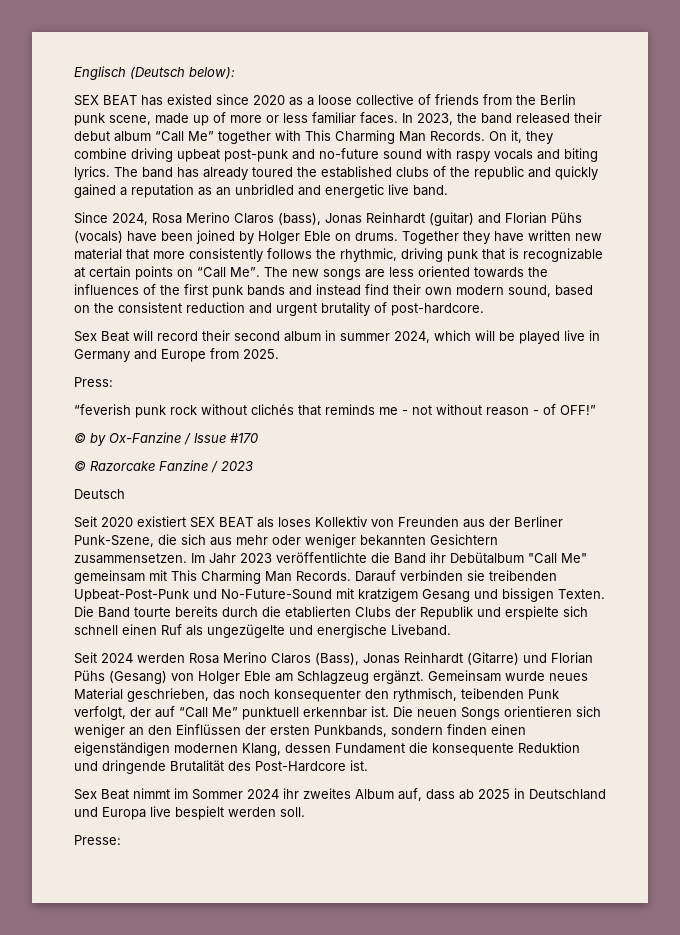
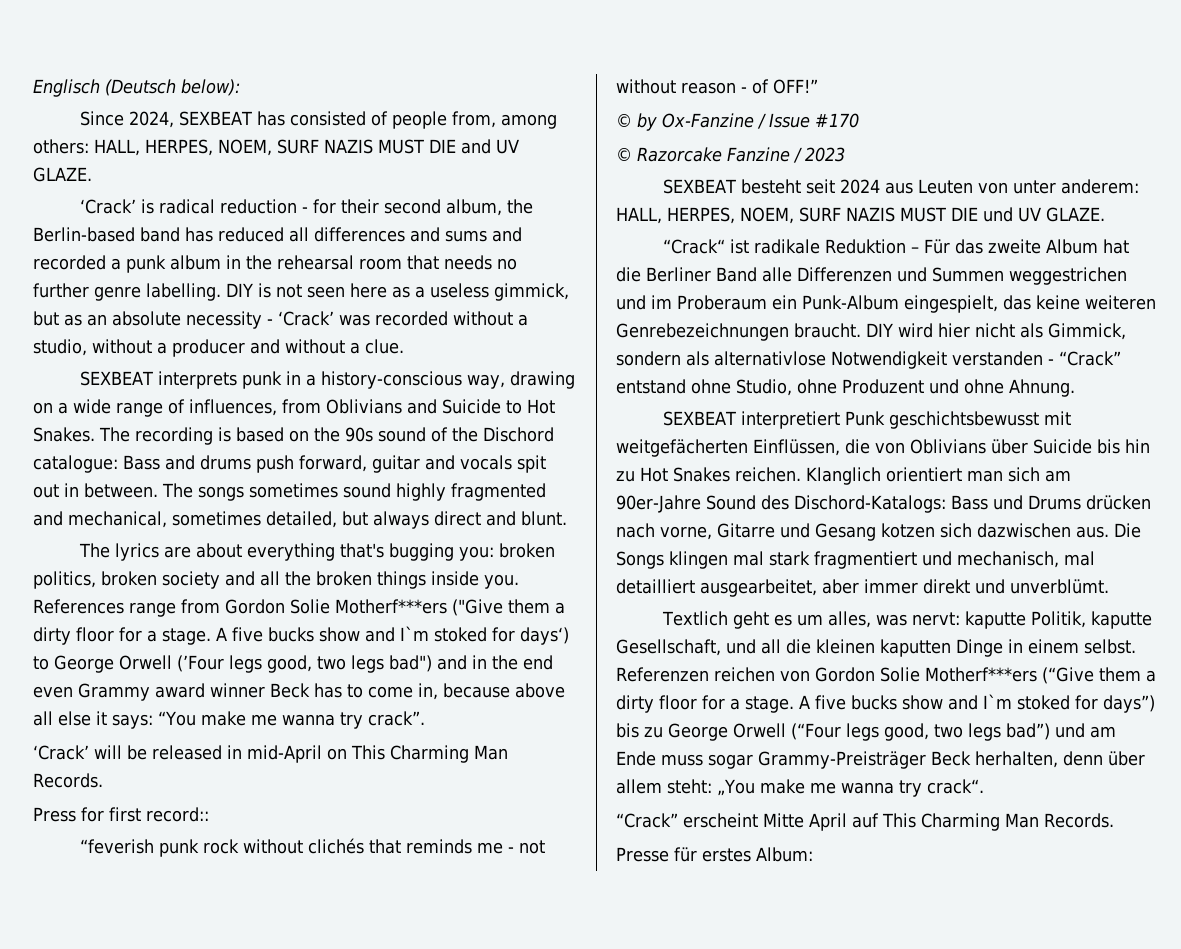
[74,94,576,106] [74,112,602,126] [74,130,553,144] [74,148,598,162] [74,166,598,180] [74,184,448,198] [74,212,582,226] [74,230,602,244] [74,248,603,262] [74,266,548,280] [74,284,593,298] [74,302,484,316] [74,330,600,344] [74,348,279,362] [74,377,113,387] SEX BEAT has existed since 2020 as a loose collective of friends from the Berlin punk scene, made up of more or less familiar faces. In 2023, the band released their debut album “Call Me” together with This Charming Man Records. On it, they combine driving upbeat post-punk and no-future sound with raspy vocals and biting lyrics. The band has already toured the established clubs of the republic and quickly gained a reputation as an unbridled and energetic live band. // Since 2024, Rosa Merino Claros (bass), Jonas Reinhardt (guitar) and Florian Pühs (vocals) have been joined by Holger Eble on drums. Together they have written new material that more consistently follows the rhythmic, driving punk that is recognizable at certain points on “Call Me”. The new songs are less oriented towards the influences of the first punk bands and instead find their own modern sound, based on the consistent reduction and urgent brutality of post-hardcore. // Sex Beat will record their second album in summer 2024, which will be played live in Germany and Europe from 2025. // Press: -> [79,111,557,129] [33,139,519,156] [33,167,92,182] [79,199,533,216] [33,227,522,242] [33,255,517,273] [33,283,569,301] [33,311,528,329] [33,339,404,357] [79,371,575,389] [33,399,555,417] [33,427,554,445] [33,455,546,473] [33,483,546,501] [33,511,567,529] [78,543,555,561] [33,571,519,589] [33,599,565,617] [33,626,569,645] [33,655,553,673] [33,683,565,701] [33,711,425,729] [33,745,508,763] [33,773,103,788] [33,807,209,822] Since 2024, SEXBEAT has consisted of people from, among others: HALL, HERPES, NOEM, SURF NAZIS MUST DIE and UV GLAZE. // ‘Crack’ is radical reduction - for their second album, the Berlin-based band has reduced all differences and sums and recorded a punk album in the rehearsal room that needs no further genre labelling. DIY is not seen here as a useless gimmick, but as an absolute necessity - ‘Crack’ was recorded without a studio, without a producer and without a clue. // SEXBEAT interprets punk in a history-conscious way, drawing on a wide range of influences, from Oblivians and Suicide to Hot Snakes. The recording is based on the 90s sound of the Dischord catalogue: Bass and drums push forward, guitar and vocals spit out in between. The songs sometimes sound highly fragmented and mechanical, sometimes detailed, but always direct and blunt. // The lyrics are about everything that's bugging you: broken politics, broken society and all the broken things inside you. References range from Gordon Solie Motherf***ers ("Give them a dirty floor for a stage. A five bucks show and I`m stoked for days‘) to George Orwell (’Four legs good, two legs bad") and in the end even Grammy award winner Beck has to come in, because above all else it says: “You make me wanna try crack”. // ‘Crack’ will be released in mid-April on This Charming Man Records. // Press for first record::
[74,489,125,499] [74,516,563,528] [74,534,498,548] [74,552,587,564] [74,570,557,584] [74,588,605,602] [74,606,588,620] [74,624,451,638] [74,652,593,665] [74,670,588,684] [74,688,559,702] [74,706,601,720] [74,724,526,738] [74,742,580,756] [74,760,368,774] [74,788,606,801] [74,806,305,820] [74,835,121,845] Deutsch // Seit 2020 existiert SEX BEAT als loses Kollektiv von Freunden aus der Berliner Punk-Szene, die sich aus mehr oder weniger bekannten Gesichtern zusammensetzen. Im Jahr 2023 veröffentlichte die Band ihr Debütalbum "Call Me" gemeinsam mit This Charming Man Records. Darauf verbinden sie treibenden Upbeat-Post-Punk und No-Future-Sound mit kratzigem Gesang und bissigen Texten. Die Band tourte bereits durch die etablierten Clubs der Republik und erspielte sich schnell einen Ruf als ungezügelte und energische Liveband. // Seit 2024 werden Rosa Merino Claros (Bass), Jonas Reinhardt (Gitarre) und Florian Pühs (Gesang) von Holger Eble am Schlagzeug ergänzt. Gemeinsam wurde neues Material geschrieben, das noch konsequenter den rythmisch, teibenden Punk verfolgt, der auf “Call Me” punktuell erkennbar ist. Die neuen Songs orientieren sich weniger an den Einflüssen der ersten Punkbands, sondern finden einen eigenständigen modernen Klang, dessen Fundament die konsequente Reduktion und dringende Brutalität des Post-Hardcore ist. // Sex Beat nimmt im Sommer 2024 ihr zweites Album auf, dass ab 2025 in Deutschland und Europa live bespielt werden soll. // Presse: -> [662,179,1139,194] [616,207,1105,224] [662,239,1129,254] [616,267,1127,285] [616,295,1156,313] [616,323,1126,341] [616,351,1121,369] [616,379,1075,397] [662,411,1071,429] [616,439,1150,457] [616,467,1071,485] [616,495,1151,513] [616,523,1141,541] [616,551,1095,569] [616,579,1109,597] [661,611,1152,629] [616,639,1136,657] [616,667,1156,684] [616,694,1155,713] [616,723,1116,741] [616,751,1145,769] [616,779,984,797] [616,813,1114,831] [616,847,813,862] SEXBEAT besteht seit 2024 aus Leuten von unter anderem: HALL, HERPES, NOEM, SURF NAZIS MUST DIE und UV GLAZE. // “Crack“ ist radikale Reduktion – Für das zweite Album hat die Berliner Band alle Differenzen und Summen weggestrichen und im Proberaum ein Punk-Album eingespielt, das keine weiteren Genrebezeichnungen braucht. DIY wird hier nicht als Gimmick, sondern als alternativlose Notwendigkeit verstanden - “Crack” entstand ohne Studio, ohne Produzent und ohne Ahnung. // SEXBEAT interpretiert Punk geschichtsbewusst mit weitgefächerten Einflüssen, die von Oblivians über Suicide bis hin zu Hot Snakes reichen. Klanglich orientiert man sich am 90er-Jahre Sound des Dischord-Katalogs: Bass und Drums drücken nach vorne, Gitarre und Gesang kotzen sich dazwischen aus. Die Songs klingen mal stark fragmentiert und mechanisch, mal detailliert ausgearbeitet, aber immer direkt und unverblümt. // Textlich geht es um alles, was nervt: kaputte Politik, kaputte Gesellschaft, und all die kleinen kaputten Dinge in einem selbst. Referenzen reichen von Gordon Solie Motherf***ers (“Give them a dirty floor for a stage. A five bucks show and I`m stoked for days”) bis zu George Orwell (“Four legs good, two legs bad”) und am Ende muss sogar Grammy-Preisträger Beck herhalten, denn über allem steht: „You make me wanna try crack“. // “Crack” erscheint Mitte April auf This Charming Man Records. // Presse für erstes Album:

